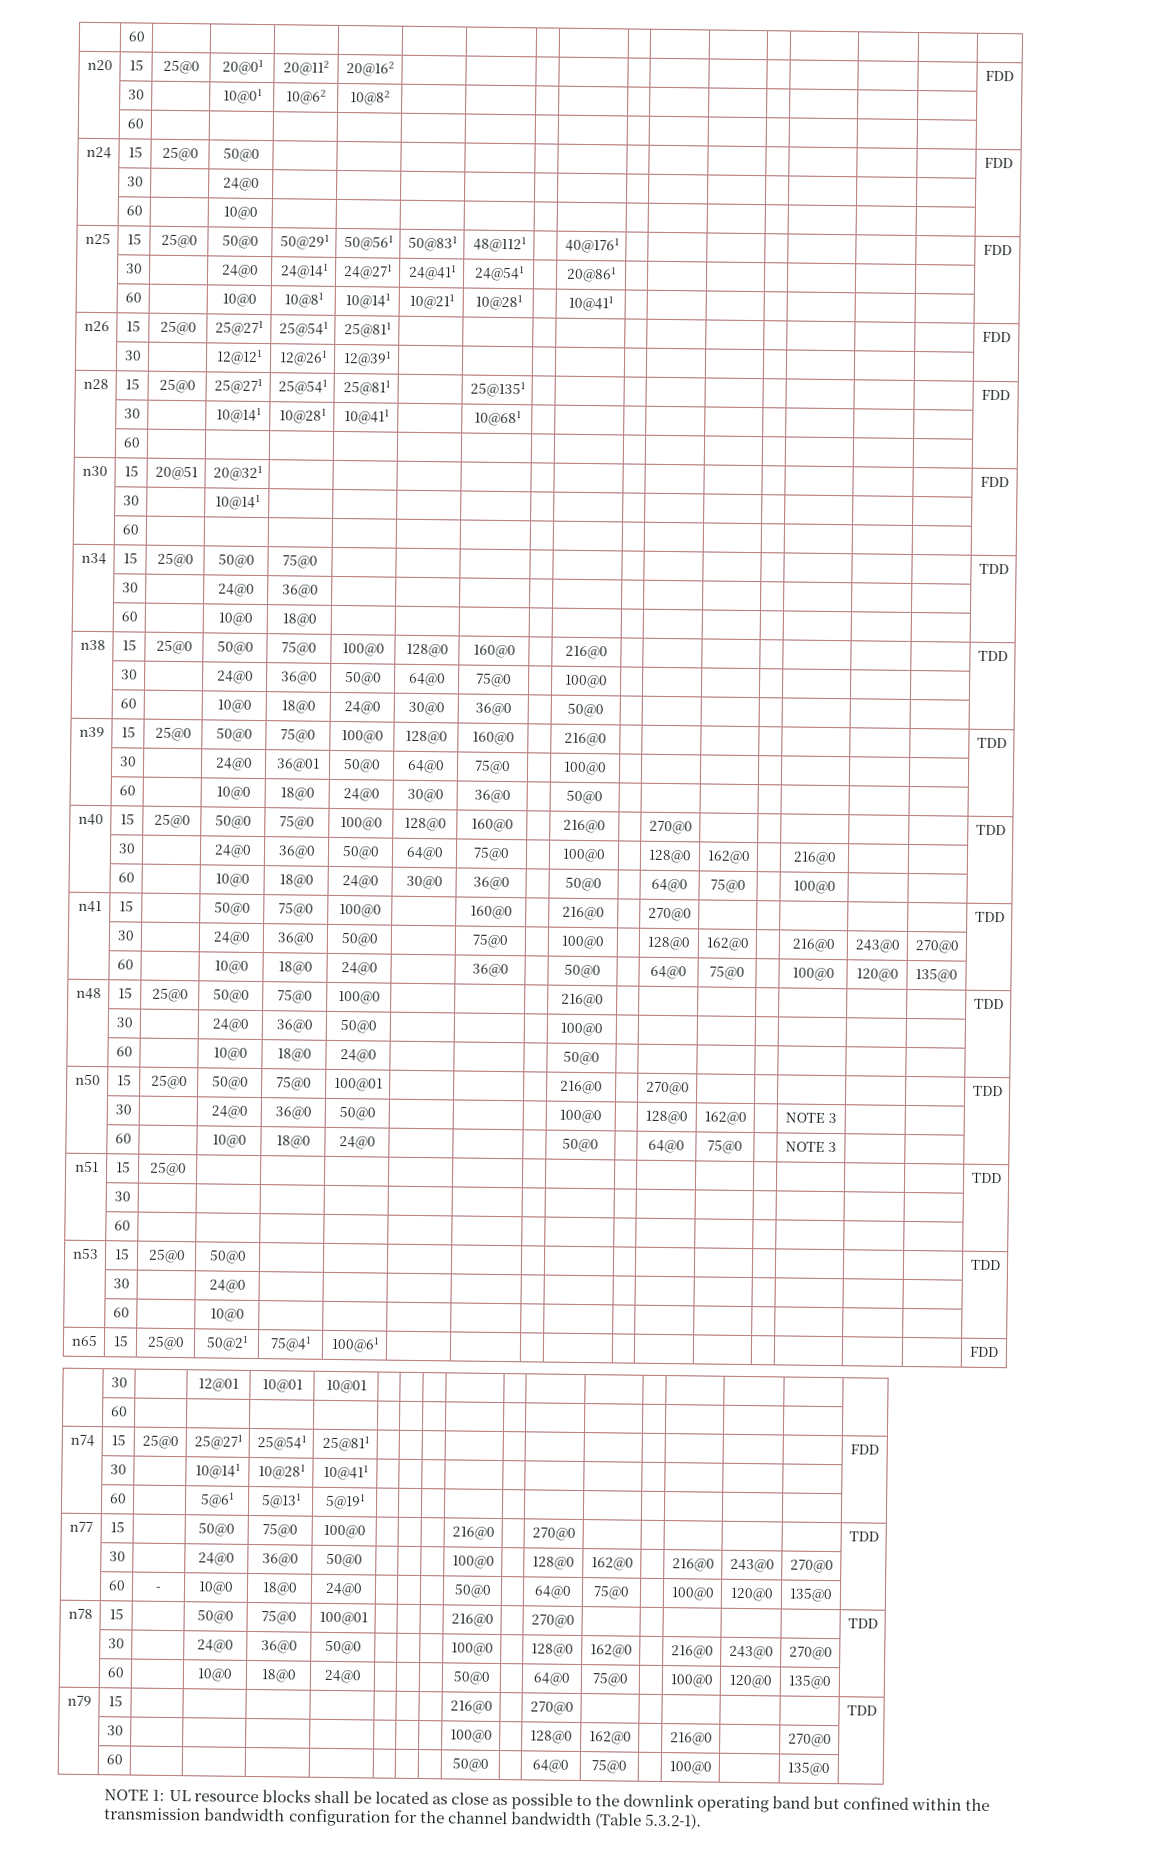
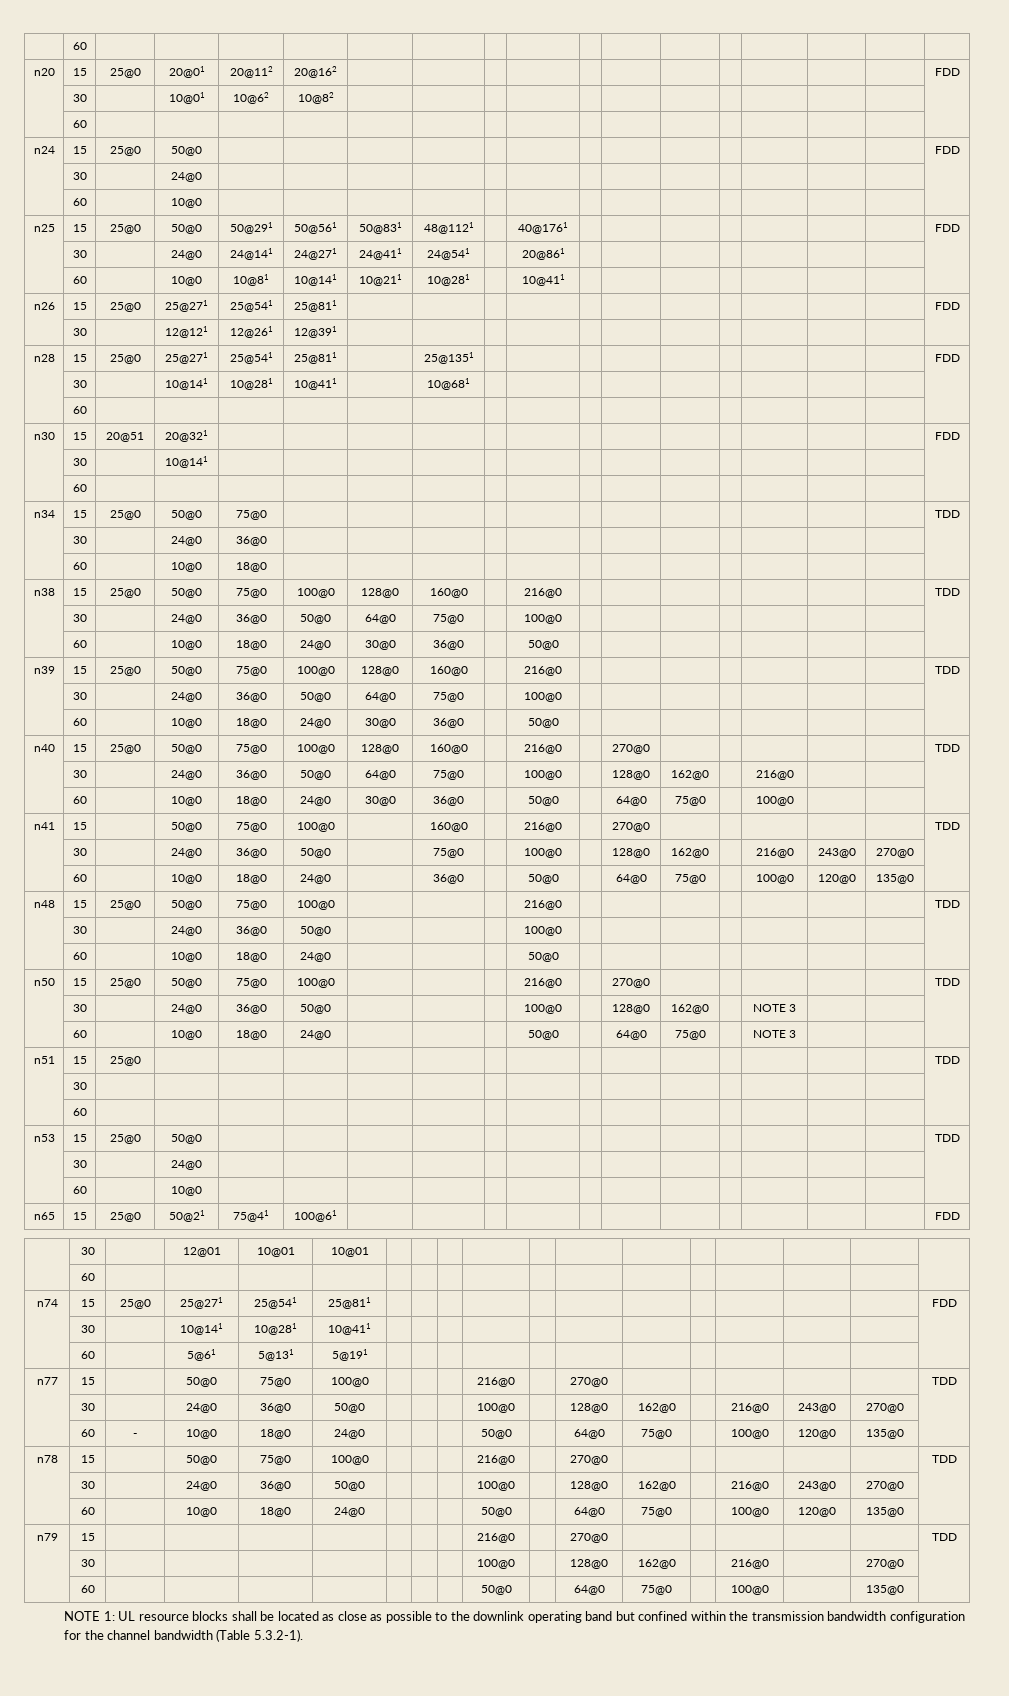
[275,758,320,772] 36@01 -> [235,692,267,702] 36@0
[333,1077,383,1092] 100@01 -> [296,978,335,988] 100@0
[318,1611,368,1626] 100@01 -> [330,1455,369,1465] 100@0

